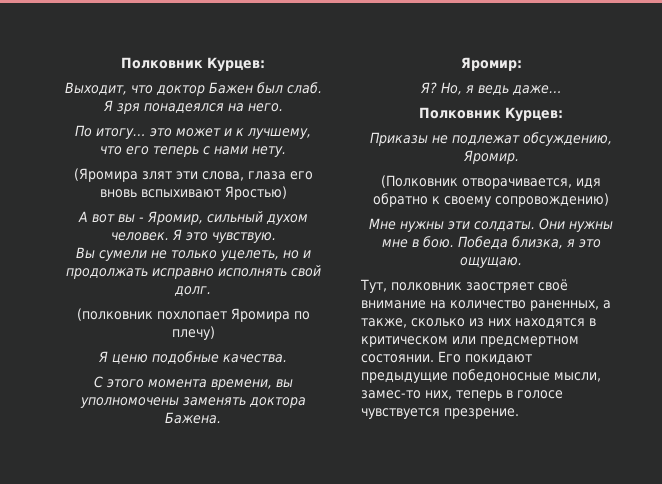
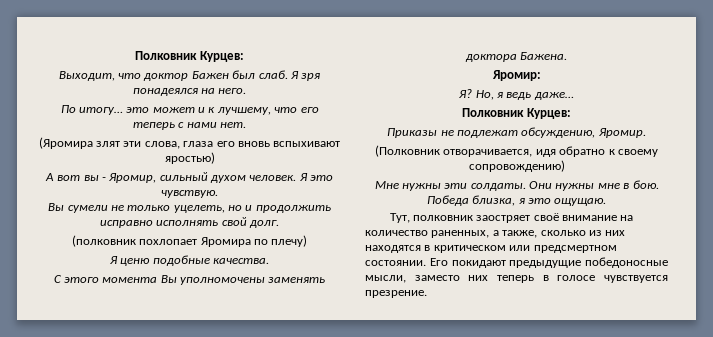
[252,146,286,157] нету. -> [220,122,247,128] нет.
[224,186,287,200] Яростью) -> [164,152,215,164] яростью)
[65,268,148,279] продолжать -> [255,205,331,213] продолжить
[210,379,293,390] времени, вы -> [160,275,177,283] Вы
[361,390,452,400] замес-то них, -> [414,275,489,281] заместо них

